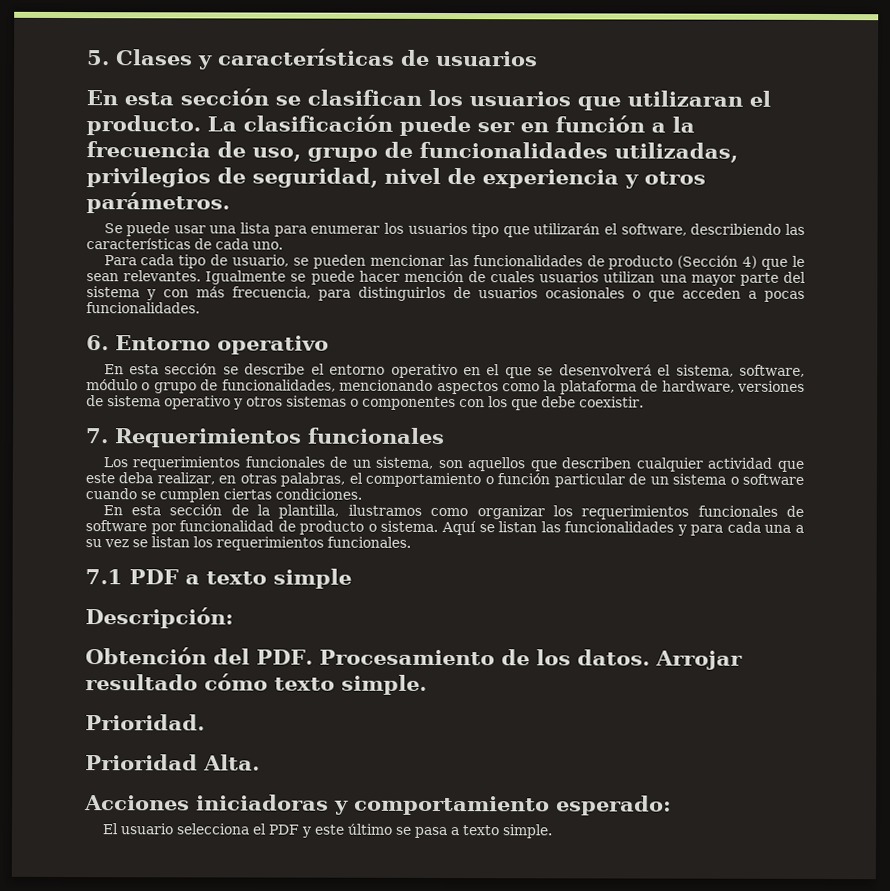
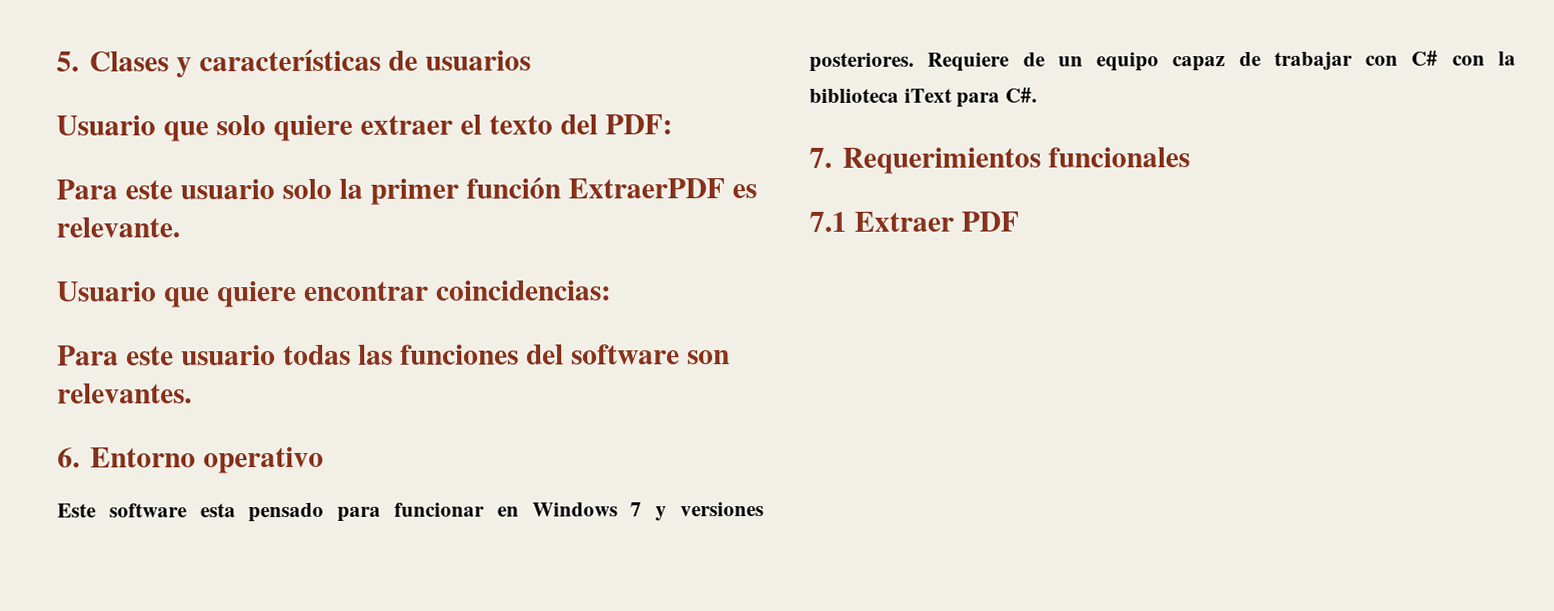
[86,88,771,111] [86,114,695,137] [86,141,738,163] [86,167,706,189] [86,192,230,214] [103,222,806,238] [86,238,283,250] [103,254,806,270] [86,270,806,286] [86,286,805,302] [86,302,200,314] [86,335,329,355] [103,363,805,379] [86,379,805,395] [86,395,644,411] [86,427,445,448] [102,456,804,472] [85,472,805,488] [85,488,362,503] [102,504,804,520] [85,520,804,536] [85,536,411,551] [85,568,352,589] [85,607,234,629] [85,647,743,670] [85,673,427,695] [85,714,205,731] [85,754,260,771] [84,794,672,816] [101,823,553,839] En esta sección se clasifican los usuarios que utilizaran el producto. La clasificación puede ser en función a la frecuencia de uso, grupo de funcionalidades utilizadas, privilegios de seguridad, nivel de experiencia y otros parámetros. // Se puede usar una lista para enumerar los usuarios tipo que utilizarán el software, describiendo las características de cada uno. // Para cada tipo de usuario, se pueden mencionar las funcionalidades de producto (Sección 4) que le sean relevantes. Igualmente se puede hacer mención de cuales usuarios utilizan una mayor parte del sistema y con más frecuencia, para distinguirlos de usuarios ocasionales o que acceden a pocas funcionalidades. // 6. Entorno operativo // En esta sección se describe el entorno operativo en el que se desenvolverá el sistema, software, módulo o grupo de funcionalidades, mencionando aspectos como la plataforma de hardware, versiones de sistema operativo y otros sistemas o componentes con los que debe coexistir. // 7. Requerimientos funcionales // Los requerimientos funcionales de un sistema, son aquellos que describen cualquier actividad que este deba realizar, en otras palabras, el comportamiento o función particular de un sistema o software cuando se cumplen ciertas condiciones. // En esta sección de la plantilla, ilustramos como organizar los requerimientos funcionales de software por funcionalidad de producto o sistema. Aquí se listan las funcionalidades y para cada una a su vez se listan los requerimientos funcionales. // 7.1 PDF a texto simple // Descripción: // Obtención del PDF. Procesamiento de los datos. Arrojar resultado cómo texto simple. // Prioridad. // Prioridad Alta. // Acciones iniciadoras y comportamiento esperado: // El usuario selecciona el PDF y este último se pasa a texto simple. -> [56,114,673,142] [56,176,757,205] [56,217,180,238] [56,280,611,308] [57,344,730,366] [57,383,192,404] [57,446,325,474] [57,502,764,523] [809,50,1516,72] [809,87,1038,108] [809,147,1191,174] [809,211,1019,232] Usuario que solo quiere extraer el texto del PDF: // Para este usuario solo la primer función ExtraerPDF es relevante. // Usuario que quiere encontrar coincidencias: // Para este usuario todas las funciones del software son relevantes. // 6. Entorno operativo // Este software esta pensado para funcionar en Windows 7 y versiones posteriores. Requiere de un equipo capaz de trabajar con C# con la biblioteca iText para C#. // 7. Requerimientos funcionales // 7.1 Extraer PDF

